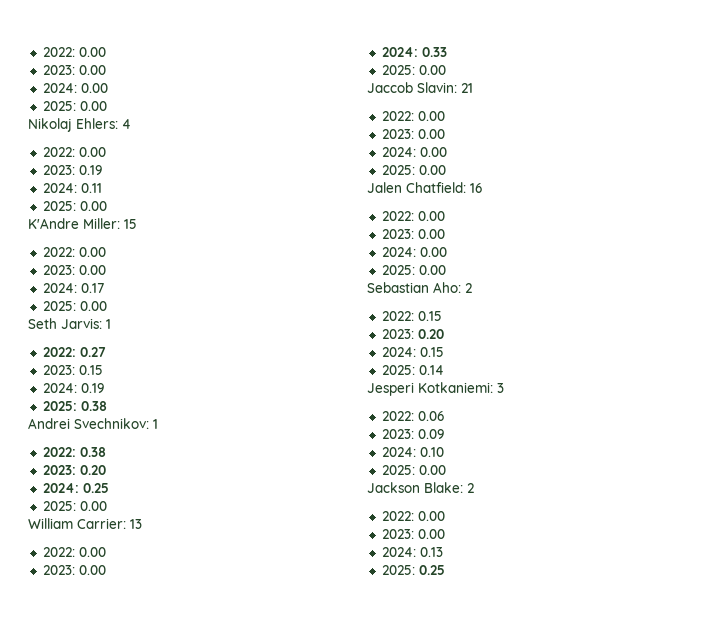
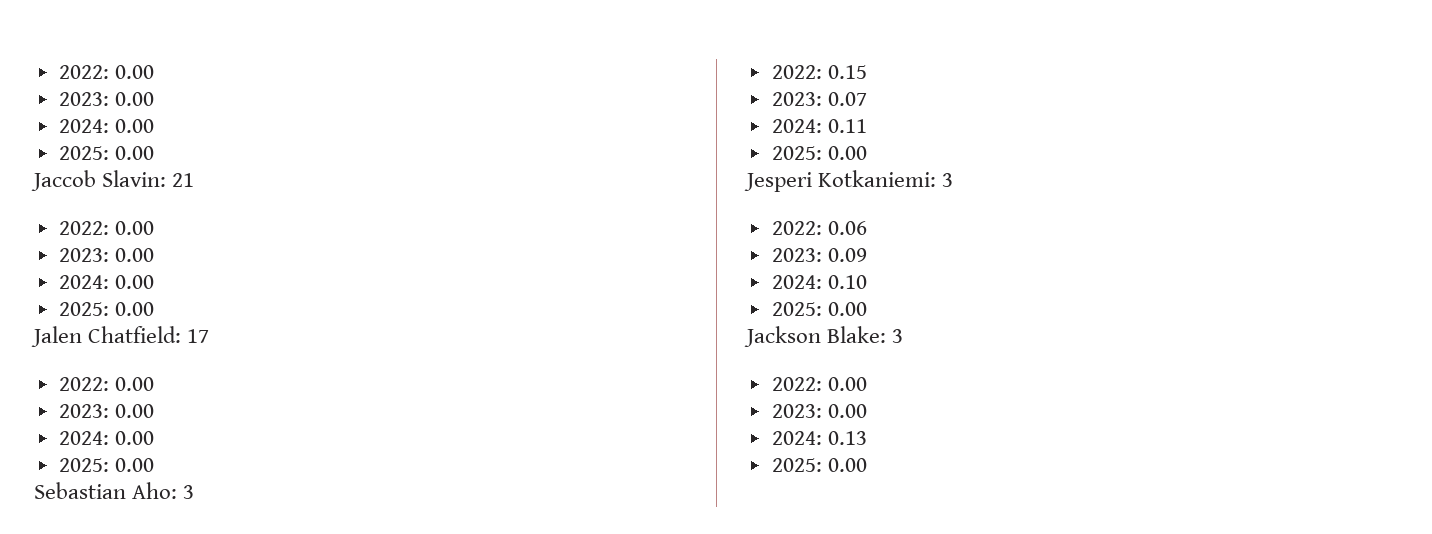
[42,47,106,57] [42,65,106,75] [42,83,108,93] [42,101,107,111] [28,118,131,132] [42,147,106,157] [42,165,102,175] [42,183,102,193] [42,201,107,211] [28,218,137,229] [42,247,106,257] [42,265,106,275] [42,283,104,293] [42,301,107,311] [28,318,111,329] [42,347,106,357] [42,365,103,375] [42,383,104,393] [42,401,107,411] [28,418,158,429] [42,447,106,457] [42,465,106,475] [42,483,109,493] [42,501,107,511] [28,518,142,529] [42,547,106,557] [42,565,106,575] [381,47,447,57] [381,65,446,75] 2022: 0.00 // 2023: 0.00 // 2024: 0.00 // 2025: 0.00 // Nikolaj Ehlers: 4 // 2022: 0.00 // 2023: 0.19 // 2024: 0.11 // 2025: 0.00 // K'Andre Miller: 15 // 2022: 0.00 // 2023: 0.00 // 2024: 0.17 // 2025: 0.00 // Seth Jarvis: 1 // 2022: 0.27 // 2023: 0.15 // 2024: 0.19 // 2025: 0.38 // Andrei Svechnikov: 1 // 2022: 0.38 // 2023: 0.20 // 2024: 0.25 // 2025: 0.00 // William Carrier: 13 // 2022: 0.00 // 2023: 0.00 // 2024: 0.33 // 2025: 0.00 -> [58,65,154,79] [58,92,154,106] [58,119,154,133] [58,146,154,160] 2022: 0.00 // 2023: 0.00 // 2024: 0.00 // 2025: 0.00
[470,183,482,193] 16 -> [187,329,210,343] 17
[465,283,472,293] 2 -> [183,485,195,499] 3
[417,329,444,339] [381,347,444,357] [381,365,444,375] 0.20 // 2024: 0.15 // 2025: 0.14 -> [827,92,867,106] [771,119,867,133] [771,146,867,160] 0.07 // 2024: 0.11 // 2025: 0.00
[467,483,474,493] 2 -> [892,329,904,343] 3
[418,565,445,575] 0.25 -> [827,458,867,472] 0.00

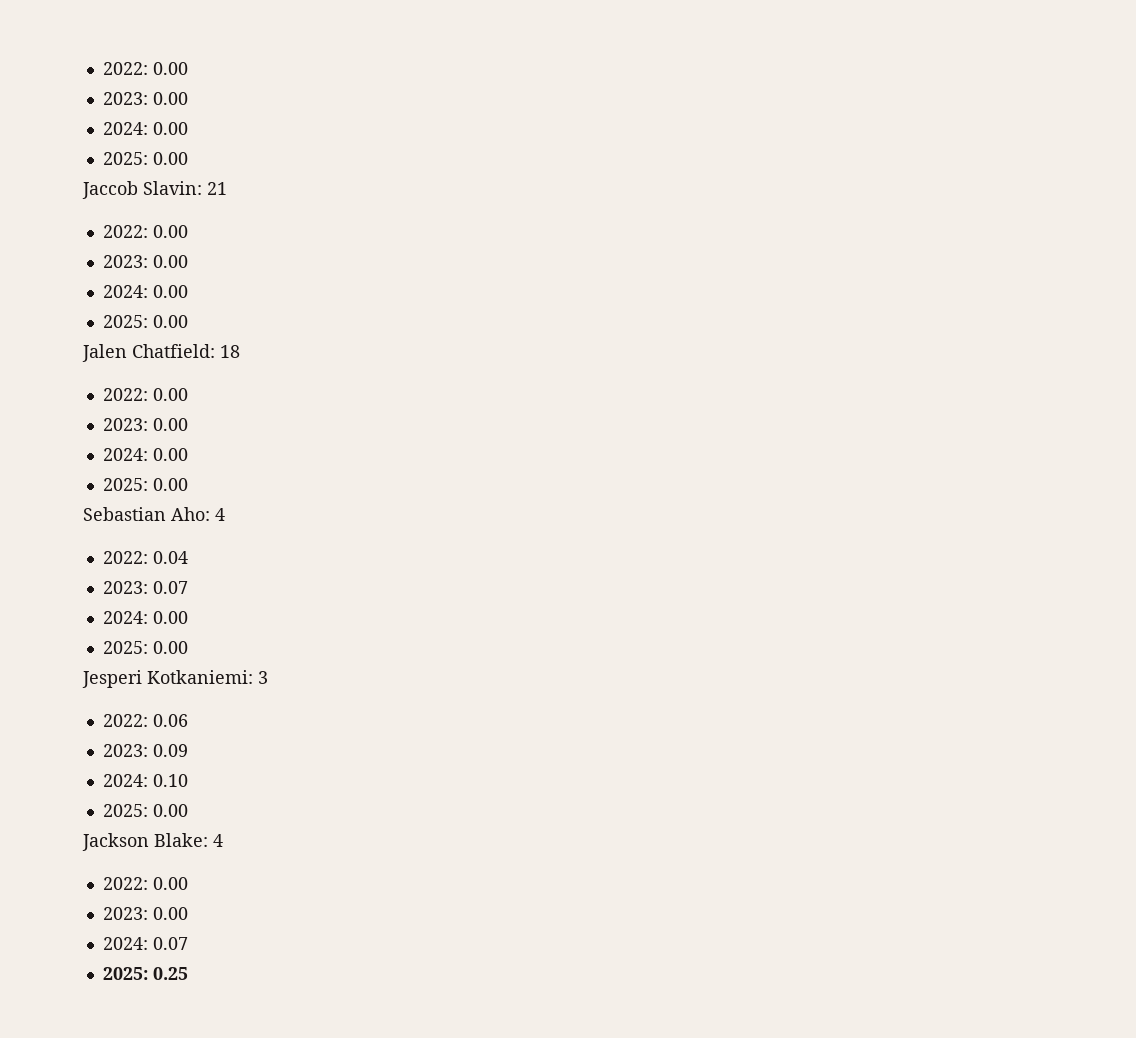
[187,329,210,343] 17 -> [220,345,240,358] 18
[183,485,195,499] [771,65,867,79] 3 // 2022: 0.15 -> [215,508,225,521] [102,551,188,564] 4 // 2022: 0.04
[827,119,867,133] 0.11 -> [152,611,188,624] 0.00
[892,329,904,343] [771,377,867,391] [771,404,867,418] [771,431,867,445] [771,458,867,472] 3 // 2022: 0.00 // 2023: 0.00 // 2024: 0.13 // 2025: 0.00 -> [213,834,223,847] [102,877,188,890] [102,907,188,920] [102,937,188,950] [102,967,188,980] 4 // 2022: 0.00 // 2023: 0.00 // 2024: 0.07 // 2025: 0.25

